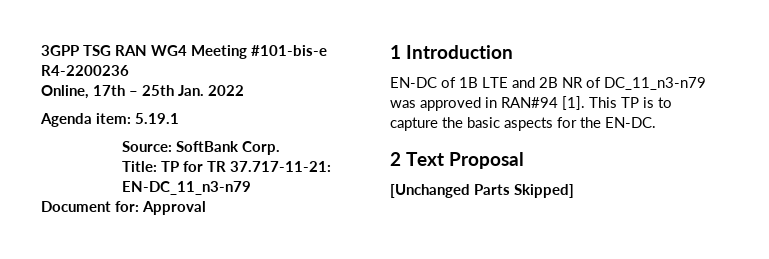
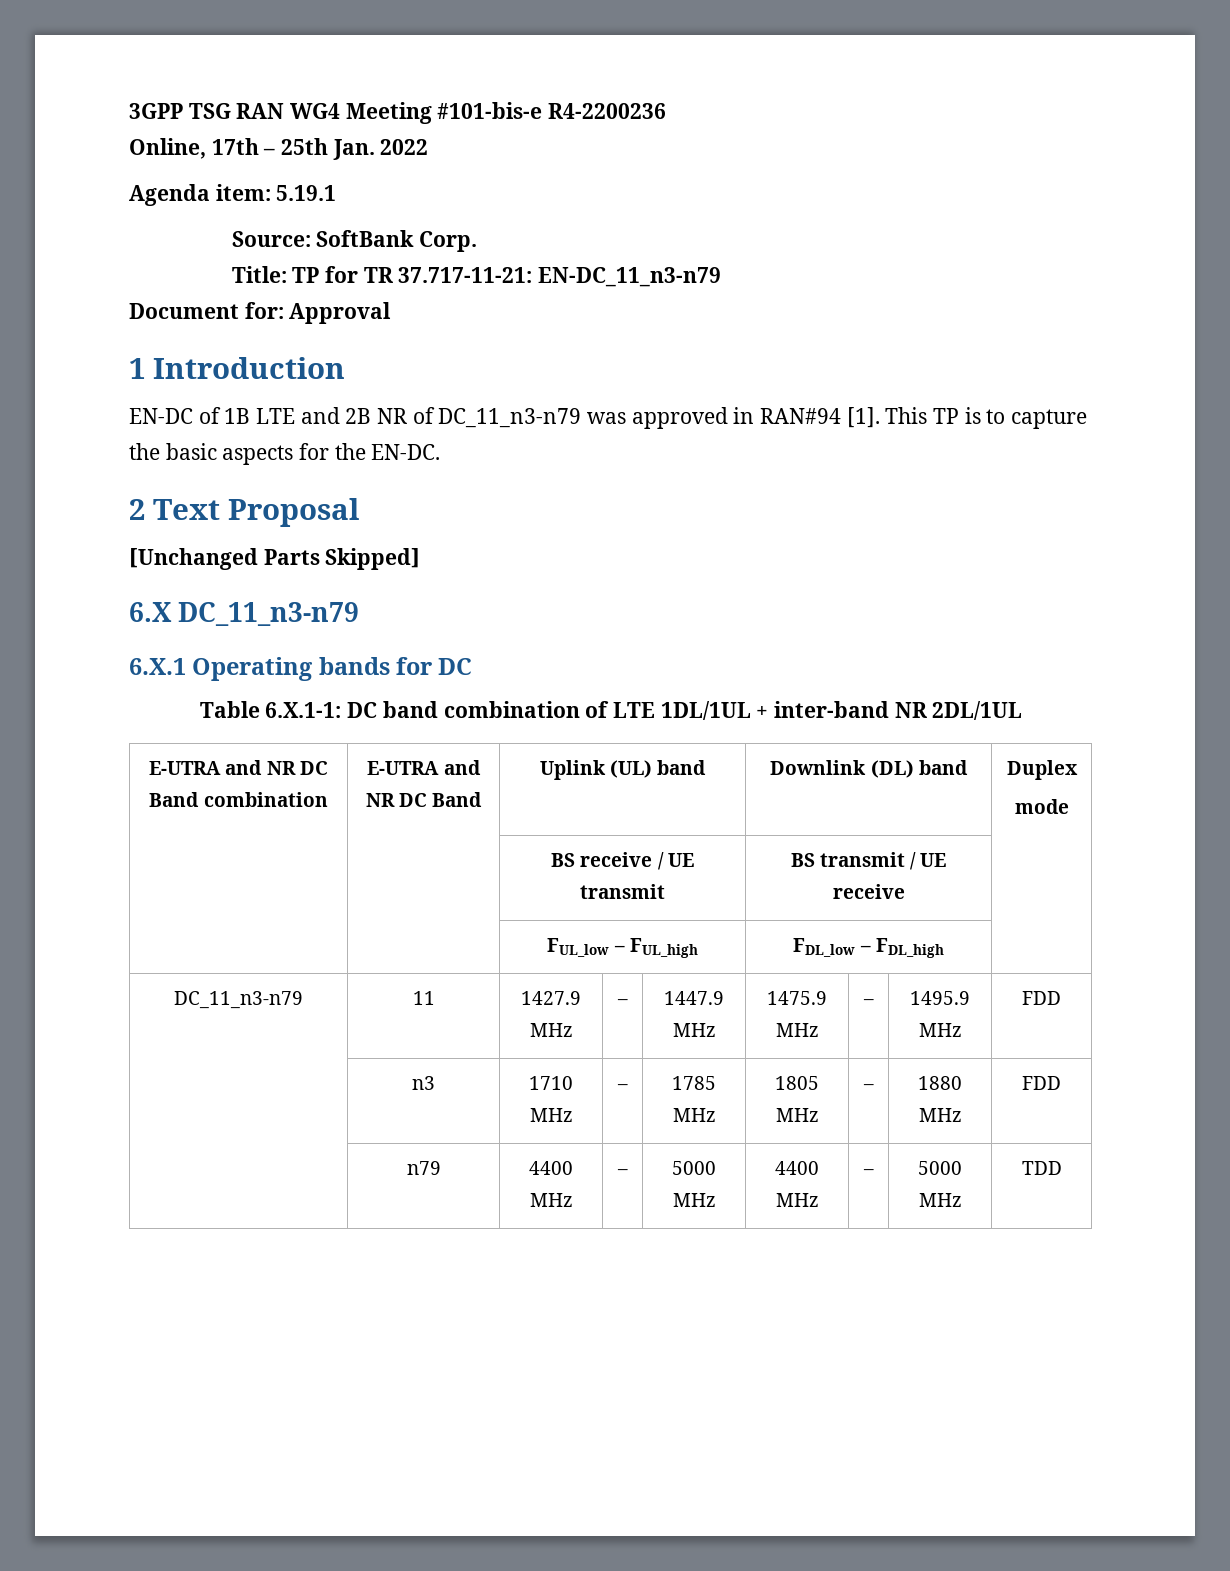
(574, 191) none -> [129,602,360,626] [129,657,473,681] [199,701,1023,720] [149,760,328,775] [149,792,328,807] [367,760,481,775] [365,792,483,807] [539,760,707,780] [770,760,968,778] [1006,760,1078,780] [1014,799,1069,814] [551,852,694,870] [580,884,665,899] [790,852,947,870] [832,884,905,899] [547,938,698,958] [793,938,944,958] [174,991,303,1009] [412,991,435,1005] [521,991,581,1005] [529,1023,573,1037] [616,999,628,1005] [664,991,724,1005] [672,1023,716,1037] [767,991,827,1005] [775,1023,819,1037] [862,999,874,1005] [910,991,970,1005] [918,1023,962,1037] [1022,991,1061,1005] [412,1076,435,1090] [529,1076,573,1090] [529,1108,573,1122] [616,1084,628,1090] [672,1076,716,1090] [672,1108,716,1122] [775,1076,819,1090] [775,1108,819,1122] [862,1084,874,1090] [918,1076,962,1090] [918,1108,962,1122] [1022,1076,1061,1090] [406,1161,441,1175] [529,1161,573,1175] [529,1193,573,1207] [616,1169,628,1175] [672,1161,716,1175] [672,1193,716,1207] [775,1161,819,1175] [775,1193,819,1207] [862,1169,874,1175] [918,1161,962,1175] [918,1193,962,1207] [1021,1161,1062,1175] // 6.X DC_11_n3-n79 // 6.X.1 Operating bands for DC // Table 6.X.1-1: DC band combination of LTE 1DL/1UL + inter-band NR 2DL/1UL // E-UTRA and NR DC Band combination | E-UTRA and NR DC Band | Uplink (UL) band | Downlink (DL) band | Duplex // mode // | | BS receive / UE transmit | BS transmit / UE receive | // | | FUL_low – FUL_high | FDL_low – FDL_high | // DC_11_n3-n79 | 11 | 1427.9 MHz | – | 1447.9 MHz | 1475.9 MHz | – | 1495.9 MHz | FDD // | n3 | 1710 MHz | – | 1785 MHz | 1805 MHz | – | 1880 MHz | FDD // | n79 | 4400 MHz | – | 5000 MHz | 4400 MHz | – | 5000 MHz | TDD

